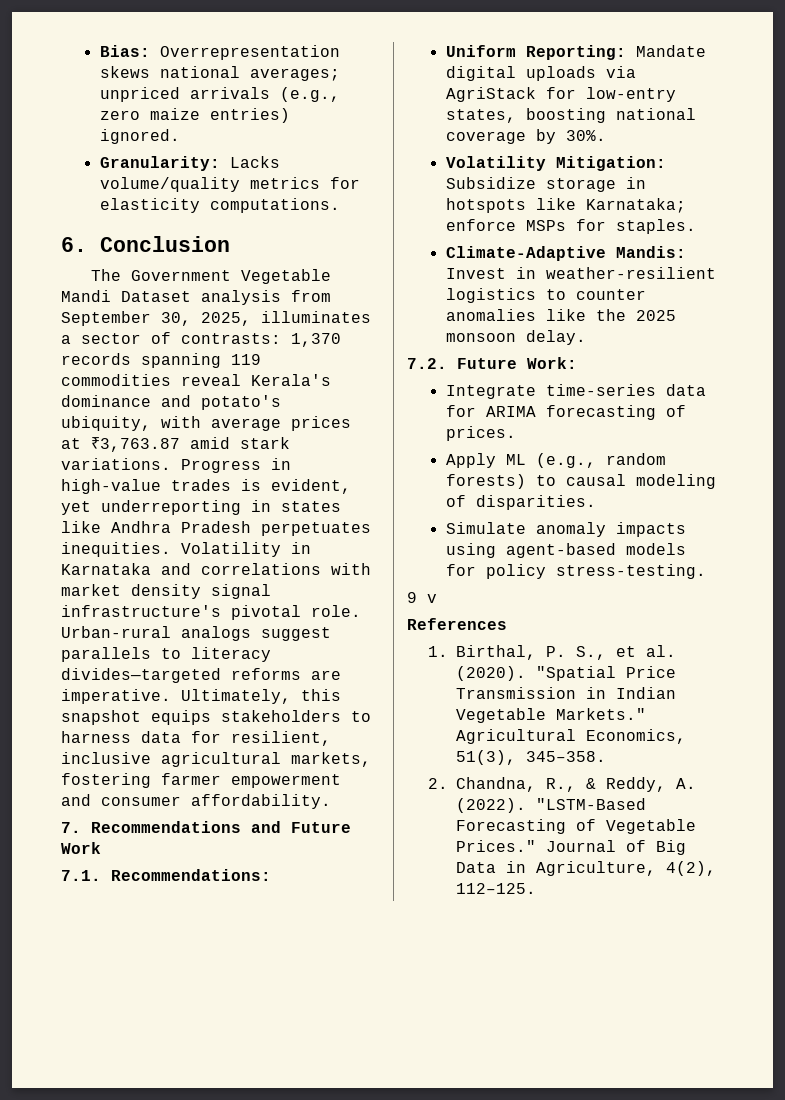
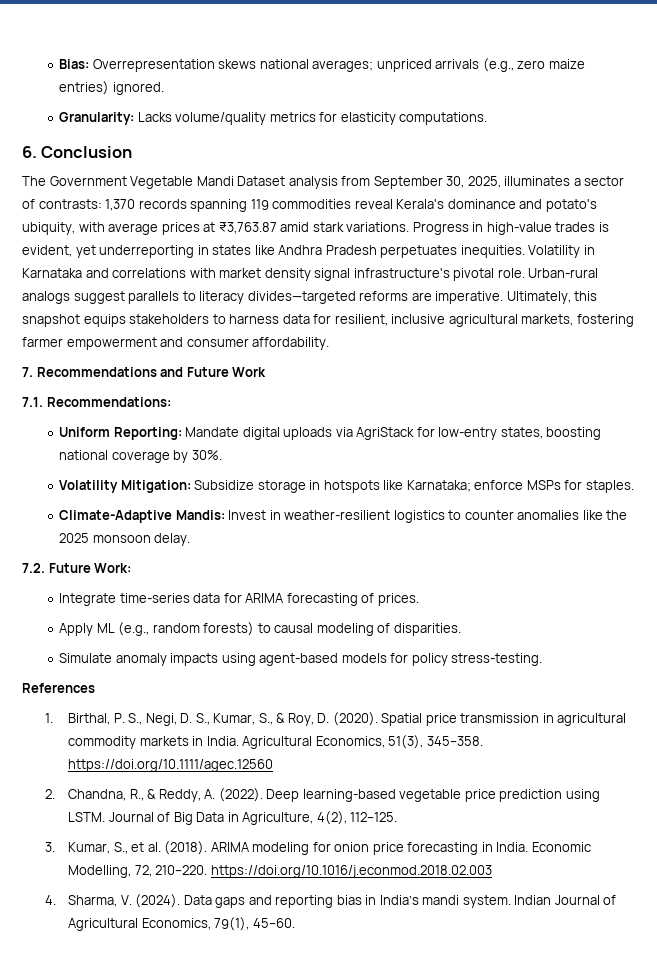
[407,592,437,603] // 9 v -> (543, 659) none
[616,645,677,657] [456,666,677,681] [456,687,677,699] [456,708,647,723] et al. (2020). "Spatial Price Transmission in Indian Vegetable Markets." -> [145,712,627,726] [68,736,239,749] Negi, D. S., Kumar, S., & Roy, D. (2020). Spatial price transmission in agricultural commodity markets in India.
(607, 756) none -> [68,759,274,772] https://doi.org/10.1111/agec.12560
[536,798,647,810] [456,819,697,834] [456,840,537,852] "LSTM-Based Forecasting of Vegetable Prices." -> [266,789,600,802] [68,812,106,822] Deep learning-based vegetable price prediction using LSTM.
(537, 888) none -> [45,841,591,855] [68,865,492,878] [45,894,617,908] [68,917,295,931] // 3. Kumar, S., et al. (2018). ARIMA modeling for onion price forecasting in India. Economic Modelling, 72, 210–220. https://doi.org/10.1016/j.econmod.2018.02.003 // 4. Sharma, V. (2024). Data gaps and reporting bias in India’s mandi system. Indian Journal of Agricultural Economics, 79(1), 45–60.

